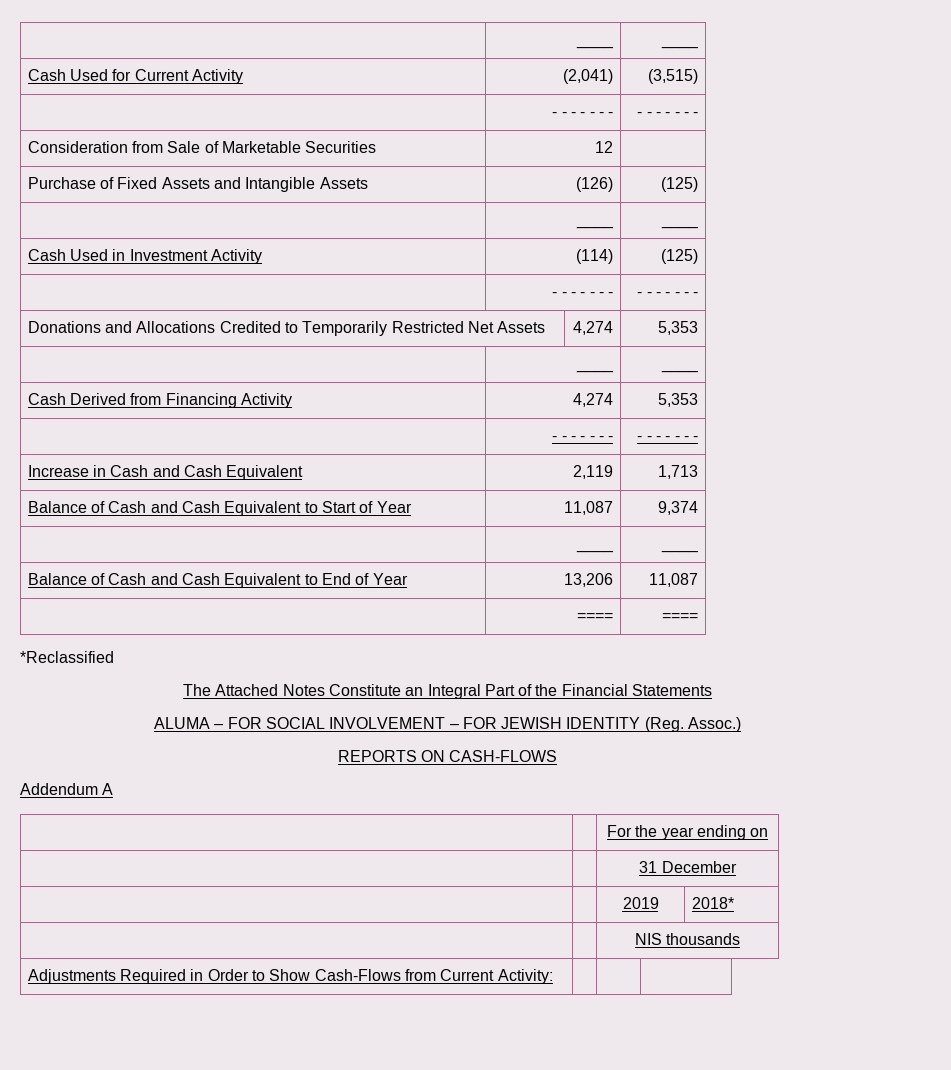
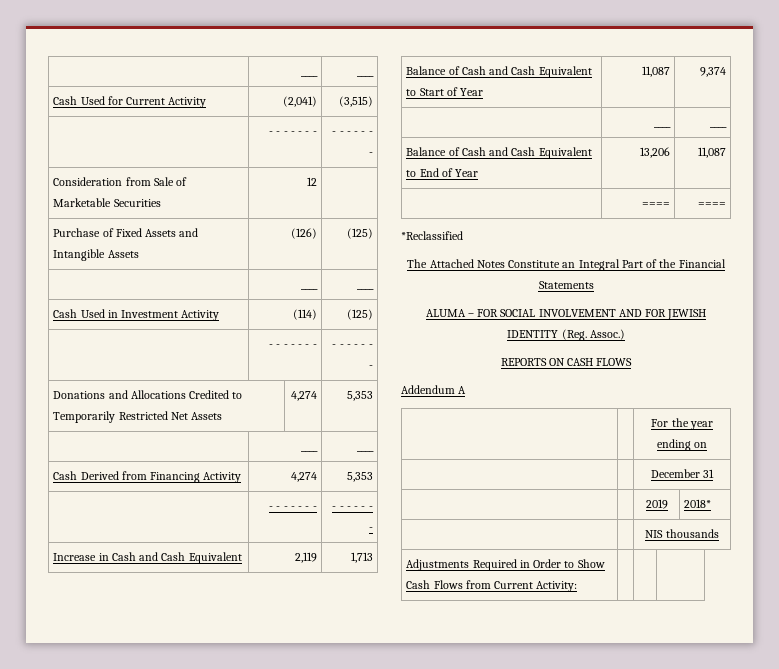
[449,724,459,729] – -> [618,309,642,317] AND
[449,750,558,762] CASH-FLOWS -> [567,358,633,366] CASH FLOWS
(769, 832) none -> [650,469,700,478] December
[661,861,737,873] December -> (715, 473) none
[314,969,401,981] Cash-Flows -> [406,580,463,589] Cash Flows

